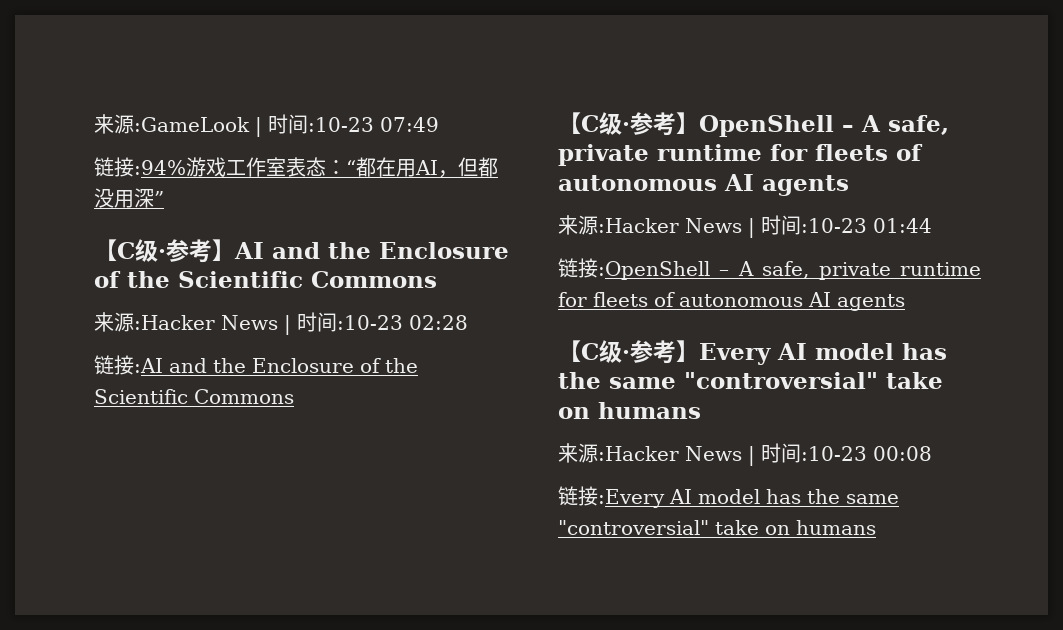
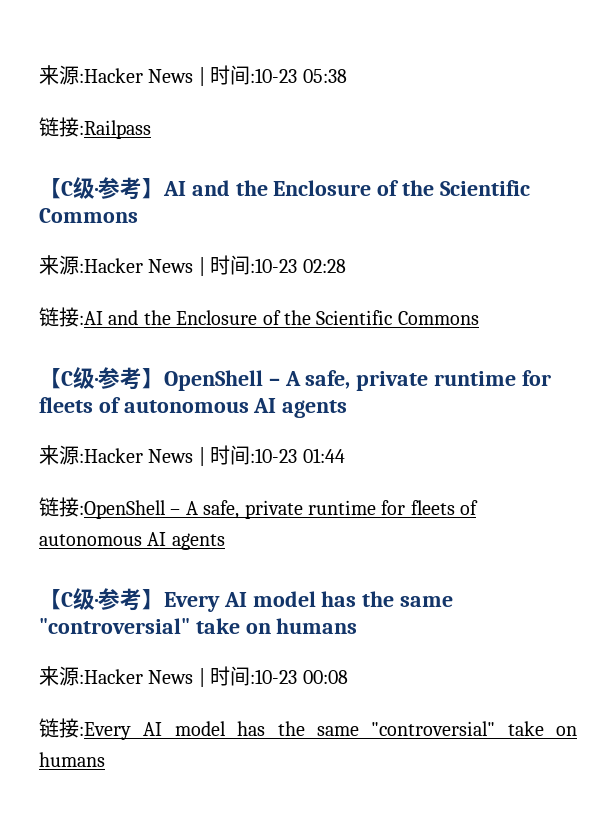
[94,114,439,137] [94,157,498,178] [94,188,164,208] 来源:GameLook | 时间:10-23 07:49 // 链接:94%游戏工作室表态：“都在用AI，但都没用深” -> [39,65,347,86] [39,117,151,139] 来源:Hacker News | 时间:10-23 05:38 // 链接:Railpass

